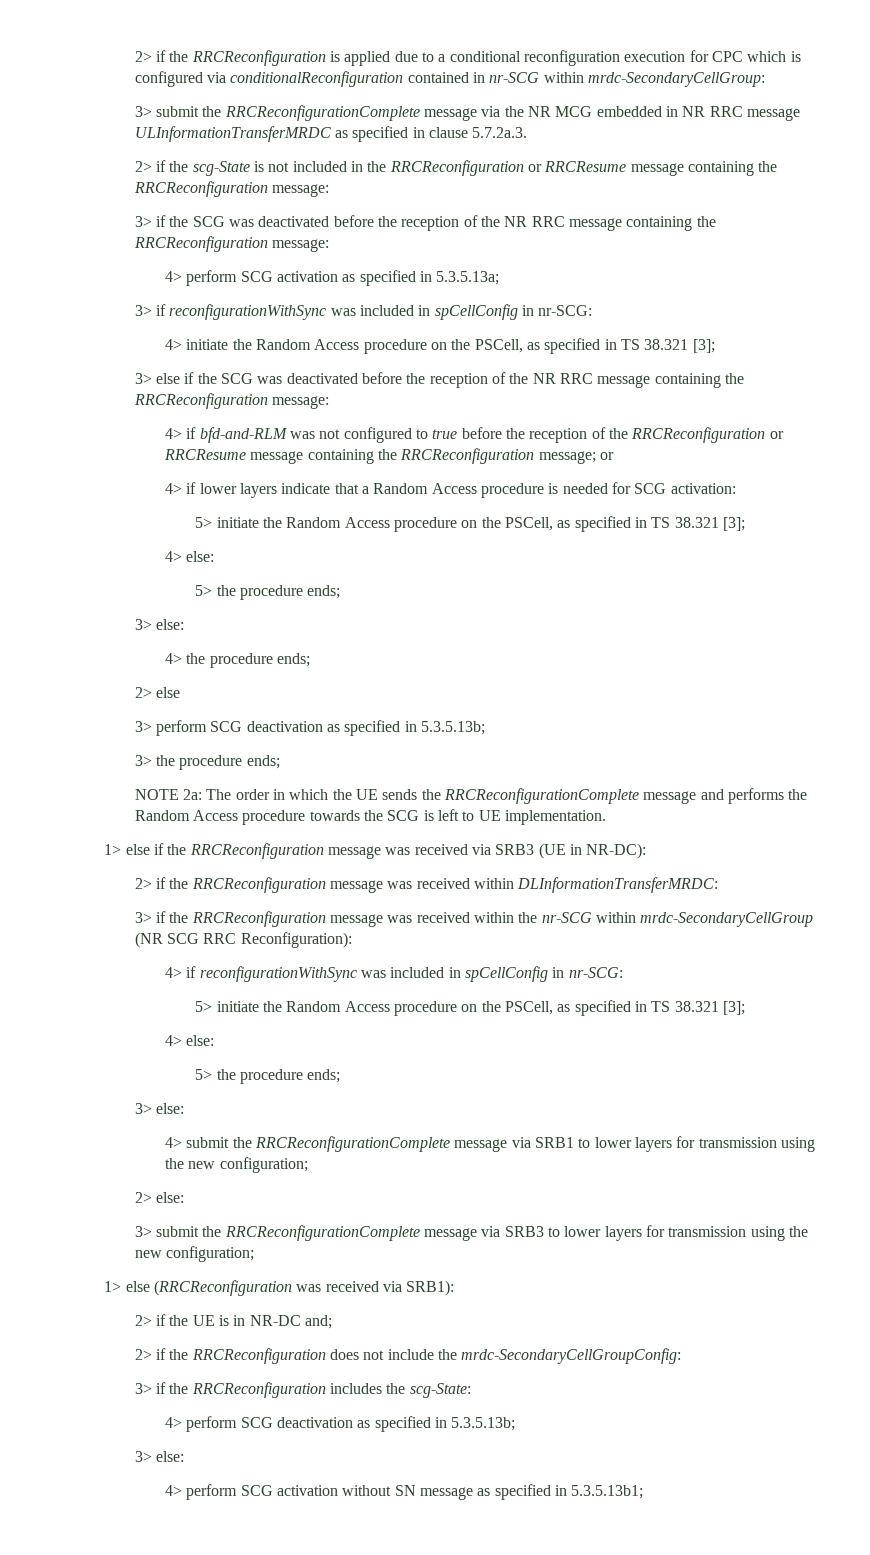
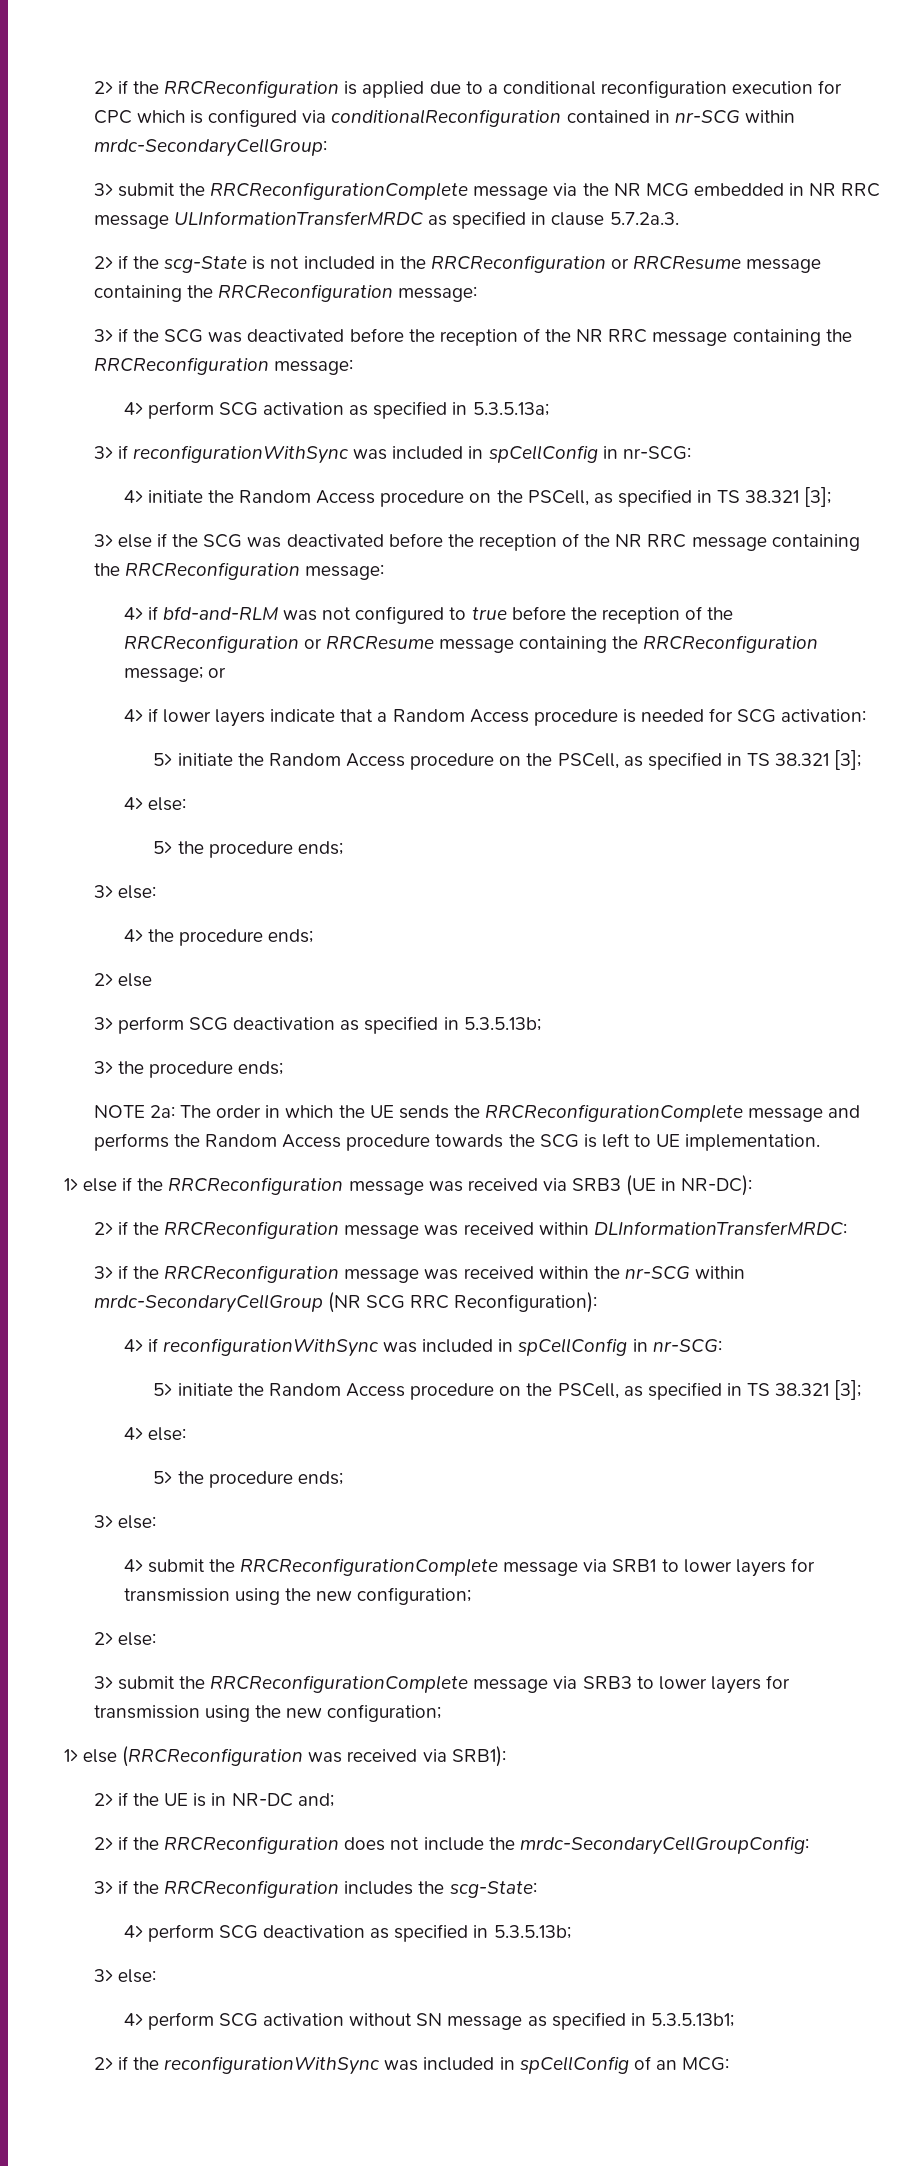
(644, 1492) none -> [93,2056,730,2075] // 2> if the reconfigurationWithSync was included in spCellConfig of an MCG:

